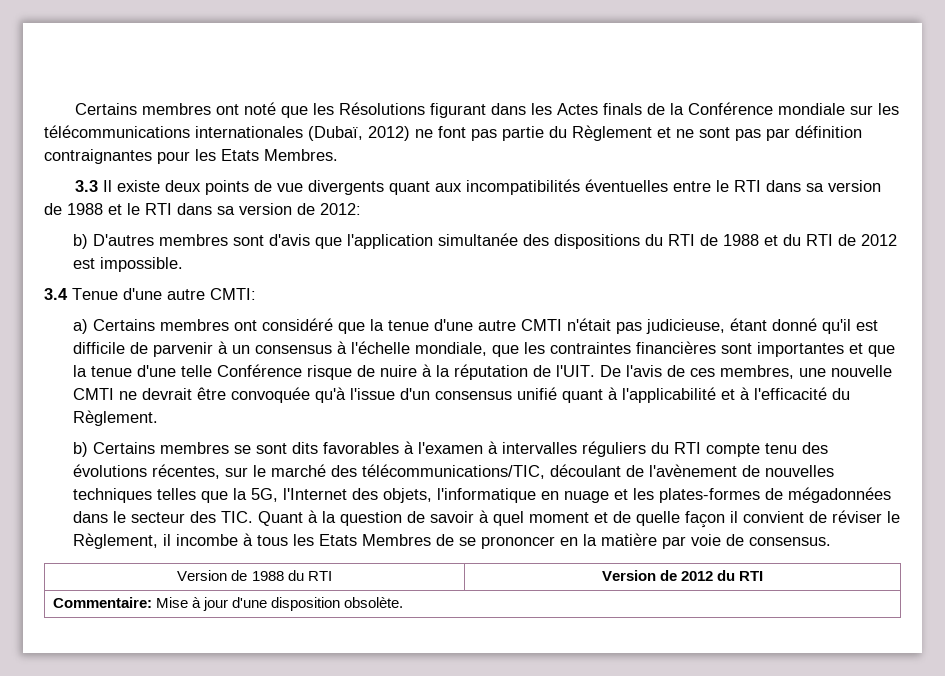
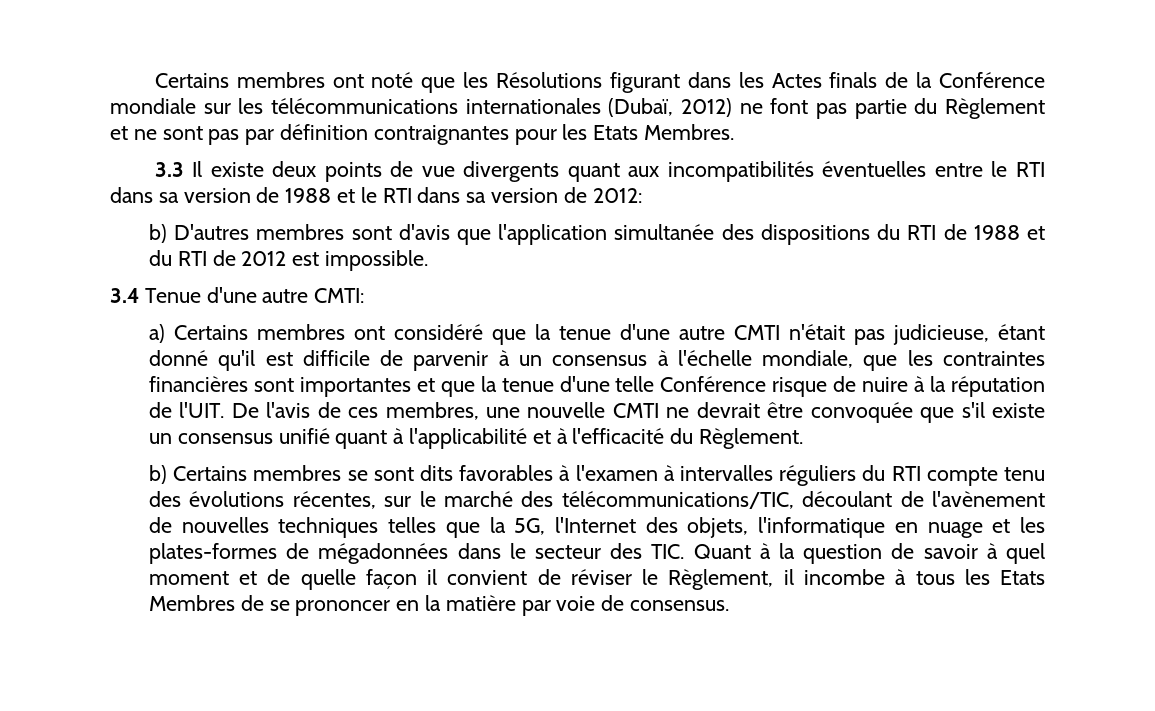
[315,387,431,403] qu'à l'issue d'un -> [920,402,1045,423] [148,433,172,444] que s'il existe un
[177,570,332,581] [601,570,764,581] [53,597,404,611] // Version de 1988 du RTI | Version de 2012 du RTI // Commentaire: Mise à jour d'une disposition obsolète. -> (730, 605) none

